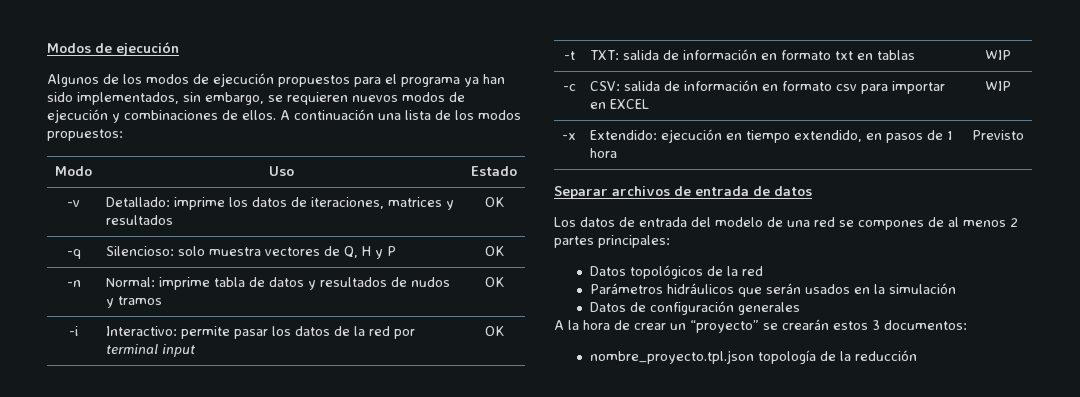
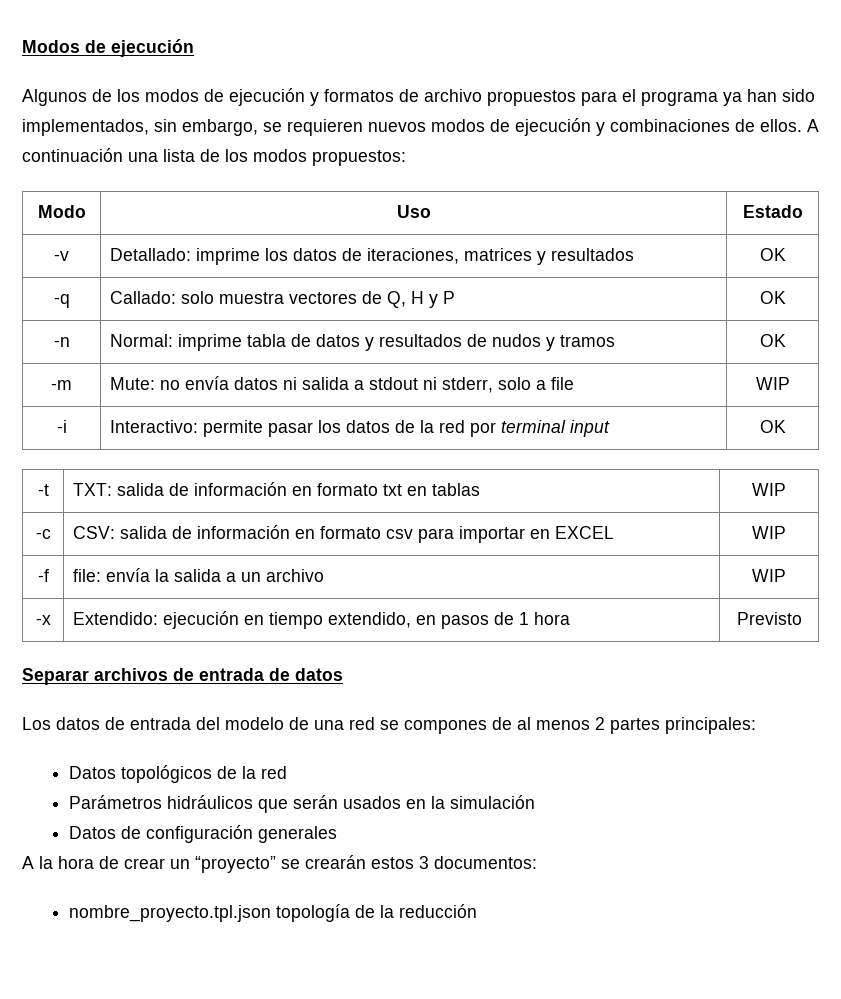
(274, 80) none -> [310,89,482,106] y formatos de archivo
[106,246,175,256] Silencioso: -> [110,291,177,304] Callado:
(504, 282) none -> [51,380,72,390] [110,376,575,393] [755,377,790,390] // -m | Mute: no envía datos ni salida a stdout ni stderr, solo a file | WIP
(1011, 86) none -> [37,569,49,582] [73,568,325,582] [752,569,786,582] // -f | file: envía la salida a un archivo | WIP

